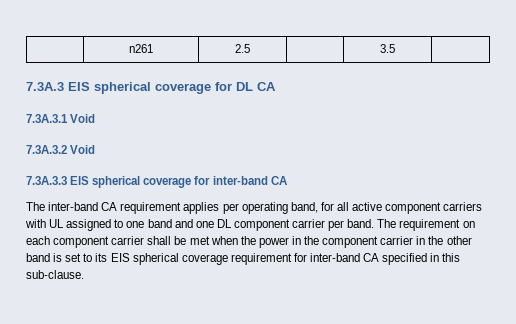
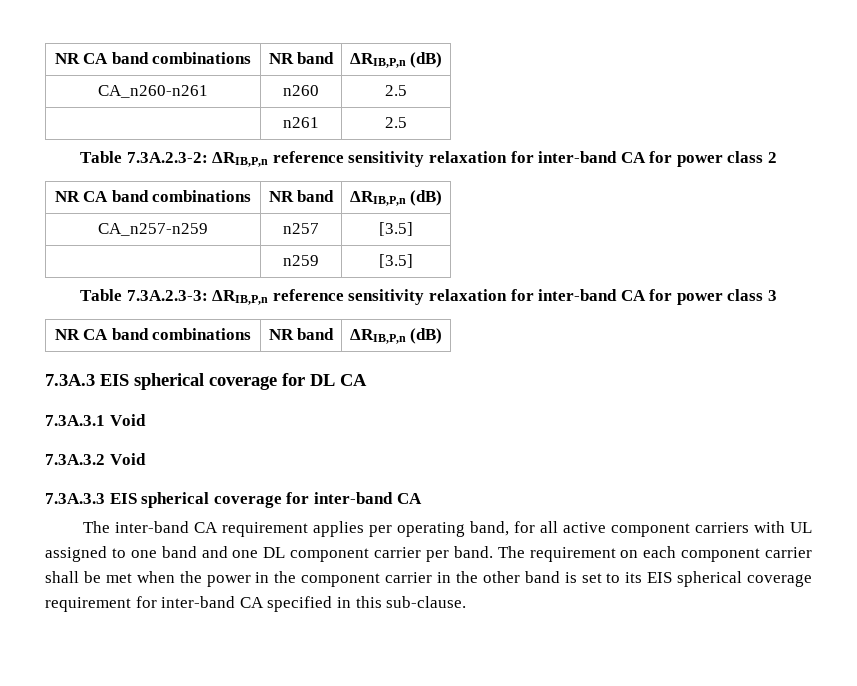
[129,44,153,53] [235,44,250,53] [380,44,395,53] | n261 | 2.5 | | 3.5 | -> [54,52,252,64] [268,52,335,64] [349,52,443,68] [98,85,208,98] [283,85,319,96] [385,85,407,96] [283,117,319,128] [385,117,407,128] [79,151,778,167] [54,190,252,202] [268,190,335,202] [349,190,443,206] [98,223,208,236] [283,223,319,234] [379,222,413,236] [283,255,319,266] [379,254,413,268] [79,289,778,305] [54,328,252,340] [268,328,335,340] [349,328,443,344] NR CA band combinations | NR band | ΔRIB,P,n (dB) // CA_n260-n261 | n260 | 2.5 // | n261 | 2.5 // Table 7.3A.2.3-2: ΔRIB,P,n reference sensitivity relaxation for inter-band CA for power class 2 // NR CA band combinations | NR band | ΔRIB,P,n (dB) // CA_n257-n259 | n257 | [3.5] // | n259 | [3.5] // Table 7.3A.2.3-3: ΔRIB,P,n reference sensitivity relaxation for inter-band CA for power class 3 // NR CA band combinations | NR band | ΔRIB,P,n (dB)

